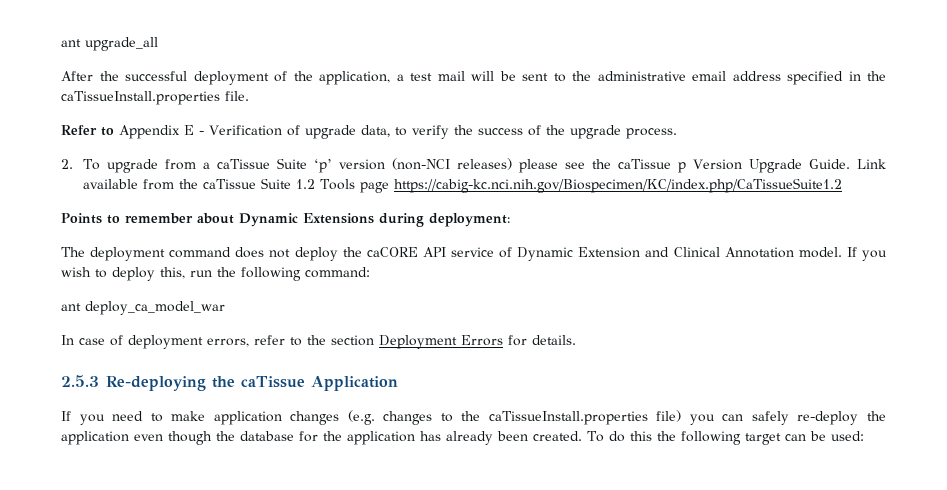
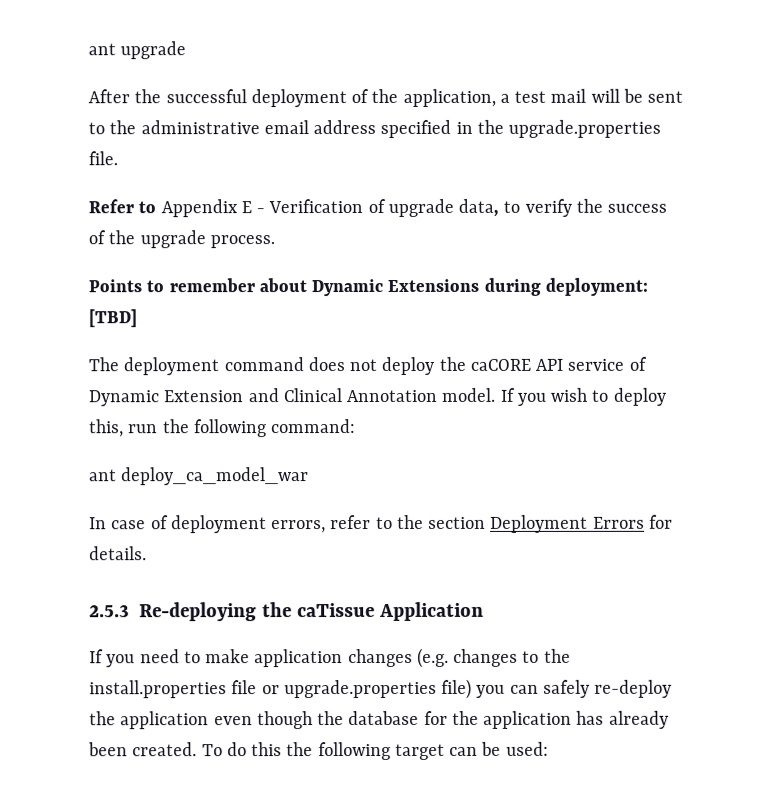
[61,37,158,51] ant upgrade_all -> [88,41,187,60] ant upgrade
[61,91,220,105] caTissueInstall.properties -> [508,119,662,138] upgrade.properties
[61,158,886,173] [82,178,842,193] // 2. To upgrade from a caTissue Suite ‘p’ version (non-NCI releases) please see the caTissue p Version Upgrade Guide. Link available from the caTissue Suite 1.2 Tools page https://cabig-kc.nci.nih.gov/Biospecimen/KC/index.php/CaTissueSuite1.2 -> (275, 242) none
(510, 220) none -> [88,309,137,328] [TBD]
[488,411,648,425] caTissueInstall.properties -> [89,679,437,699] install.properties file or upgrade.properties

